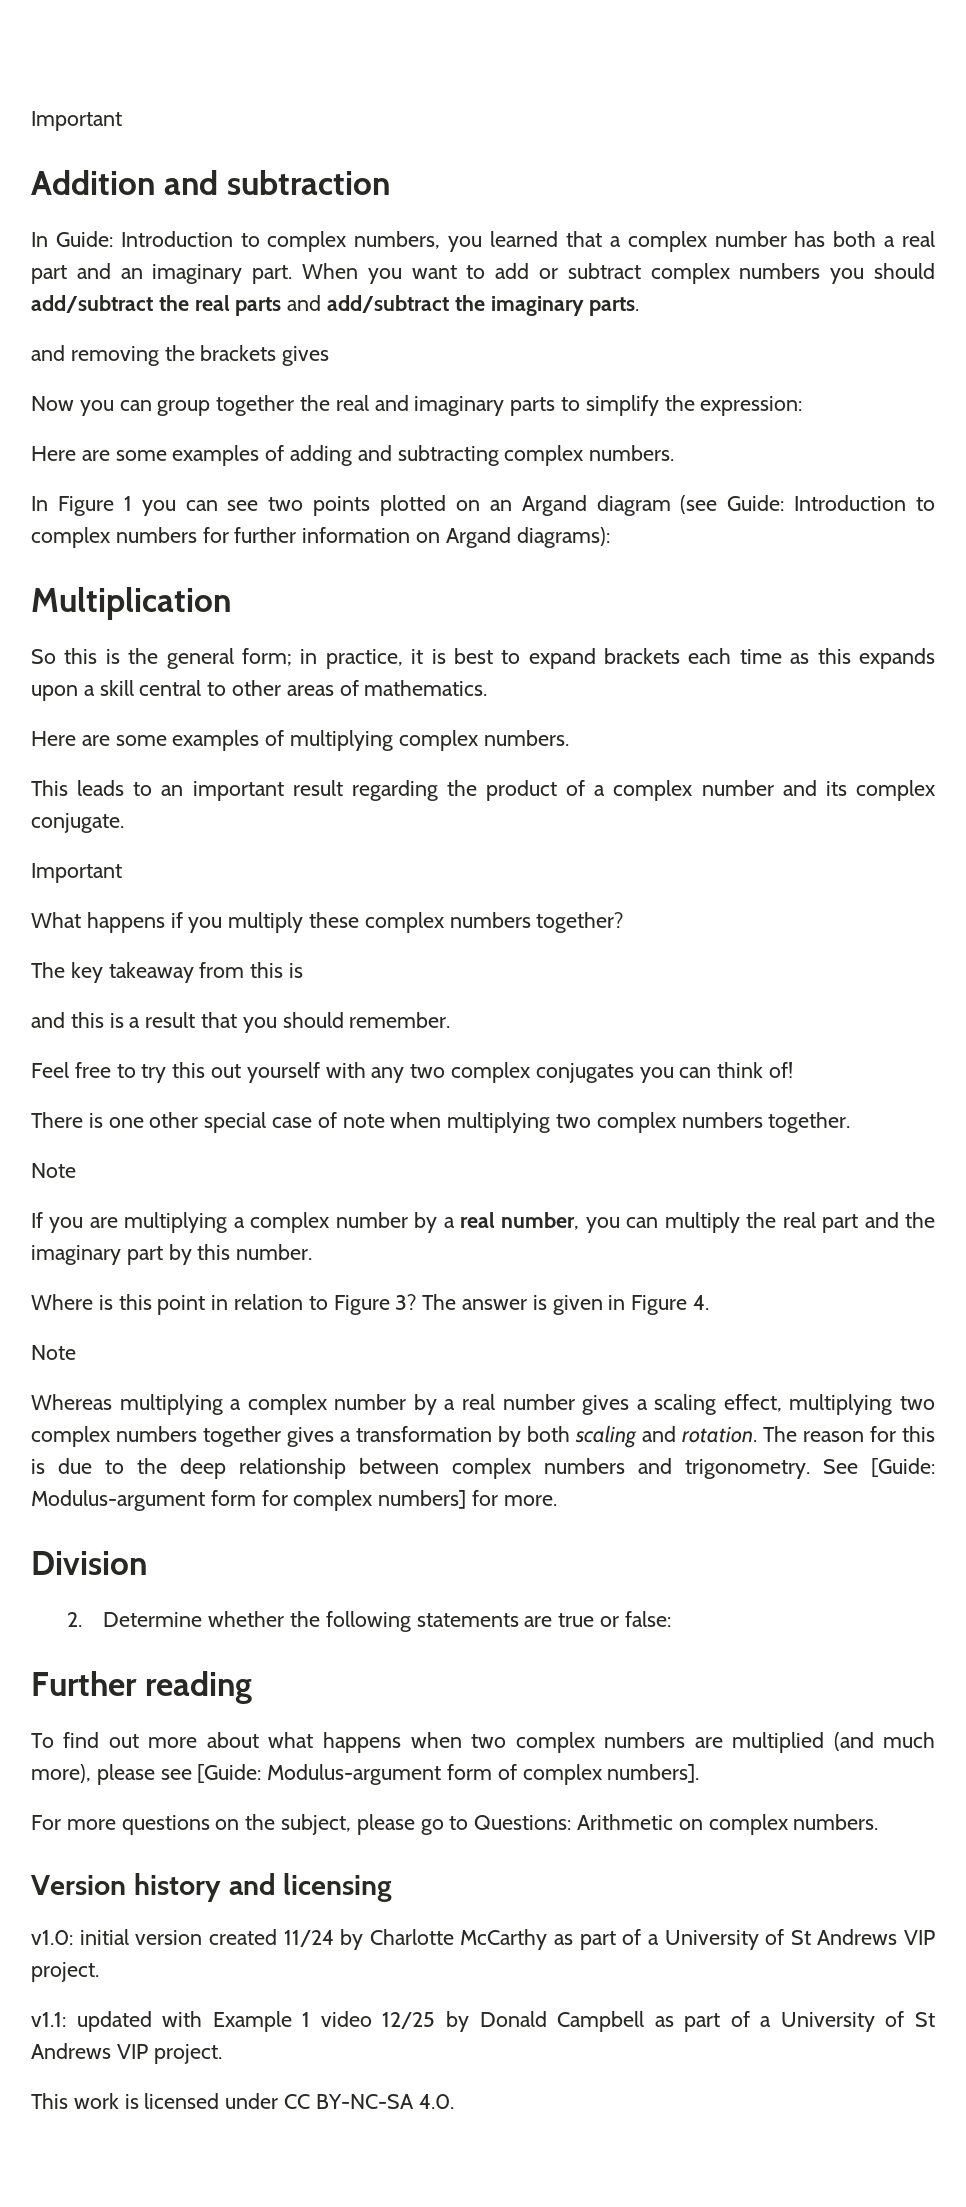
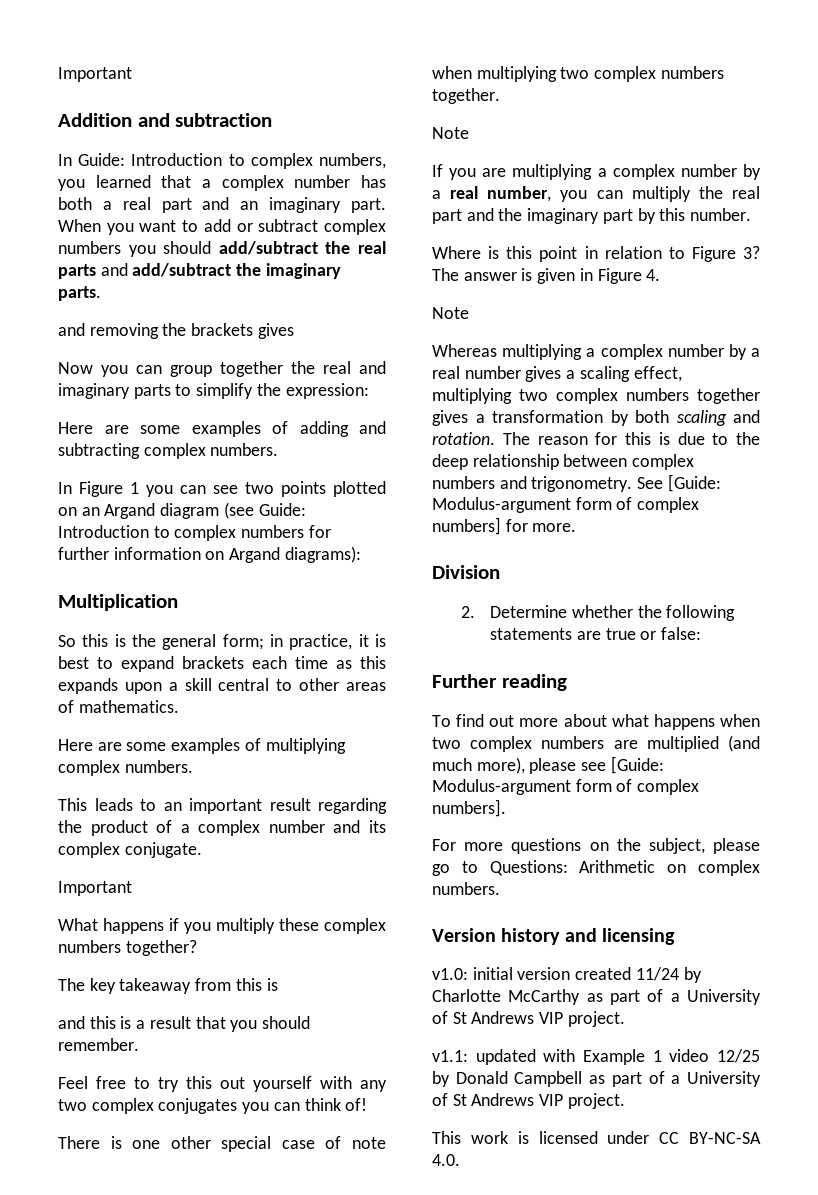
[261,1490,288,1506] for -> [616,497,633,510] of

